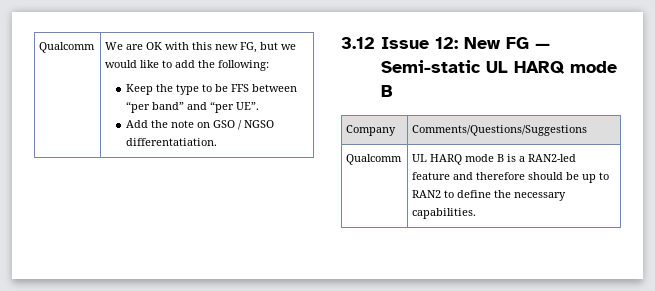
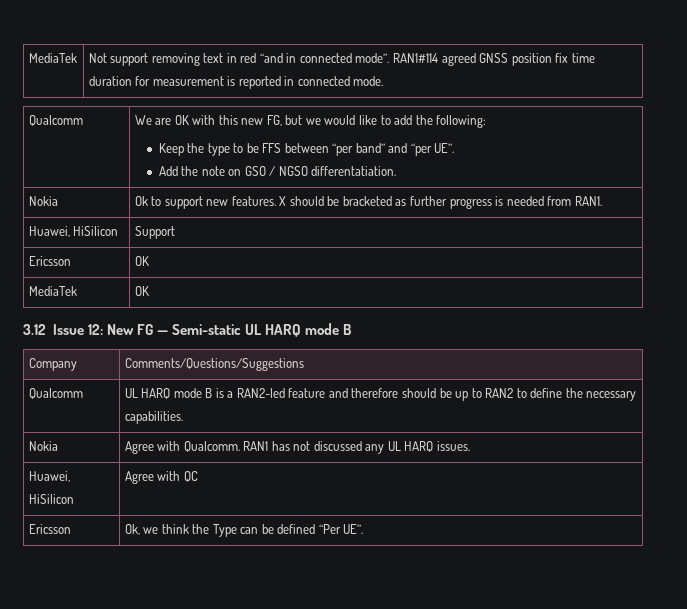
(39, 47) none -> [28,53,77,63] [88,53,595,66] [88,76,384,89] MediaTek | Not support removing text in red “and in connected mode”. RAN1#114 agreed GNSS position fix time duration for measurement is reported in connected mode. //
(217, 142) none -> [28,196,58,206] [134,196,602,209] [28,226,119,237] [134,226,175,239] [28,256,71,266] [134,256,149,266] [28,286,77,296] [134,286,149,296] // Nokia | Ok to support new features. X should be bracketed as further progress is needed from RAN1. // Huawei, HiSilicon | Support // Ericsson | OK // MediaTek | OK
(477, 213) none -> [28,441,58,451] [124,441,470,454] [28,471,70,482] [28,494,74,504] [124,471,198,484] [28,524,71,534] [124,524,364,537] // Nokia | Agree with Qualcomm. RAN1 has not discussed any UL HARQ issues. // Huawei, HiSilicon | Agree with QC // Ericsson | Ok, we think the Type can be defined “Per UE”.

